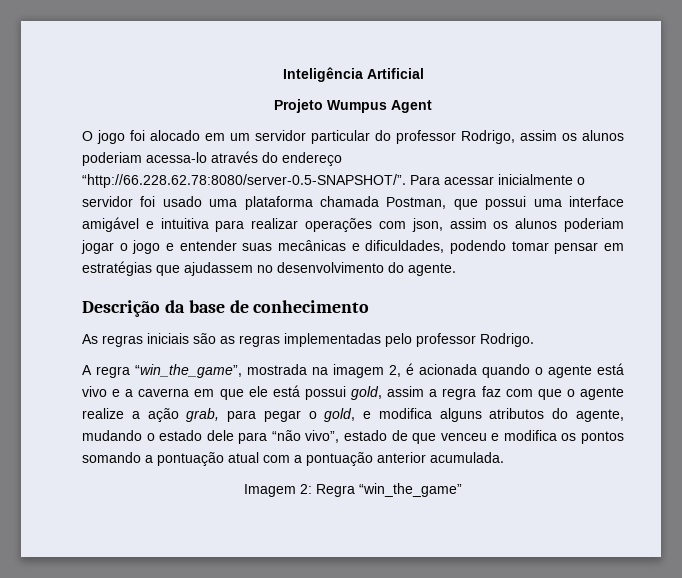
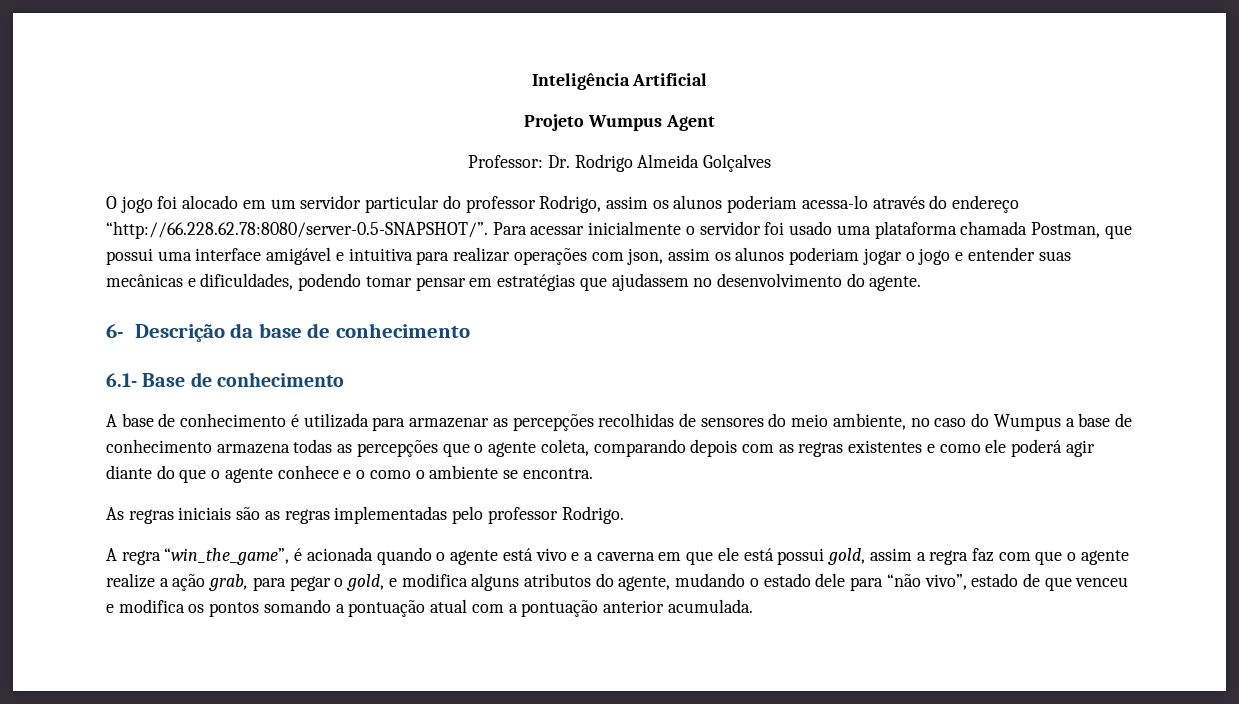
(432, 106) none -> [468,154,771,172] // Professor: Dr. Rodrigo Almeida Golçalves
(456, 269) none -> [106,324,124,338] 6-
(370, 306) none -> [106,372,344,387] [106,413,1132,431] [106,439,1095,457] [106,465,593,483] // 6.1- Base de conhecimento // A base de conhecimento é utilizada para armazenar as percepções recolhidas de sensores do meio ambiente, no caso do Wumpus a base de conhecimento armazena todas as percepções que o agente coleta, comparando depois com as regras existentes e como ele poderá agir diante do que o agente conhece e o como o ambiente se encontra.
[247,364,401,378] mostrada na imagem 2, -> (290, 556) none
[244,483,462,497] // Imagem 2: Regra “win_the_game” -> (753, 606) none

